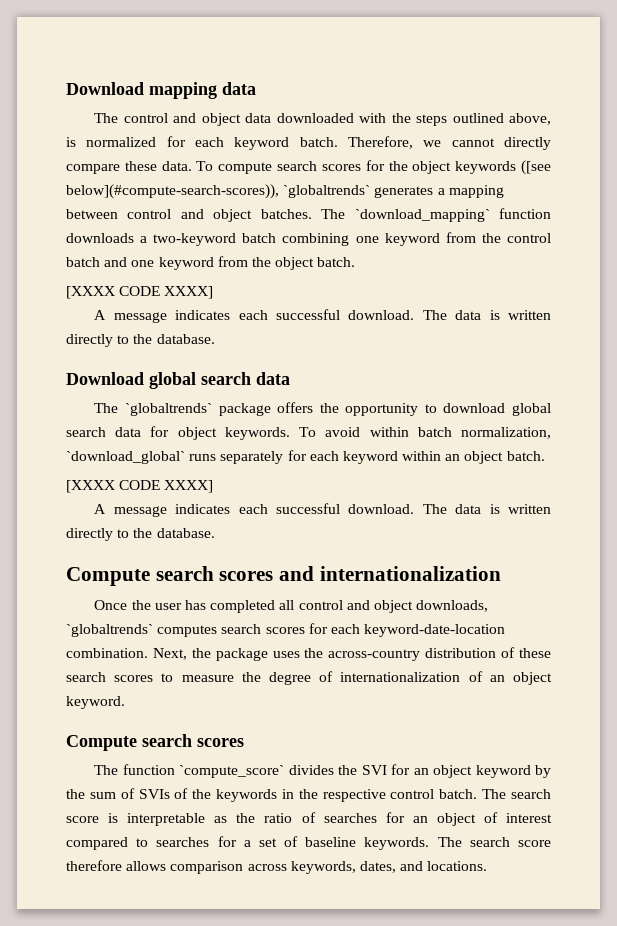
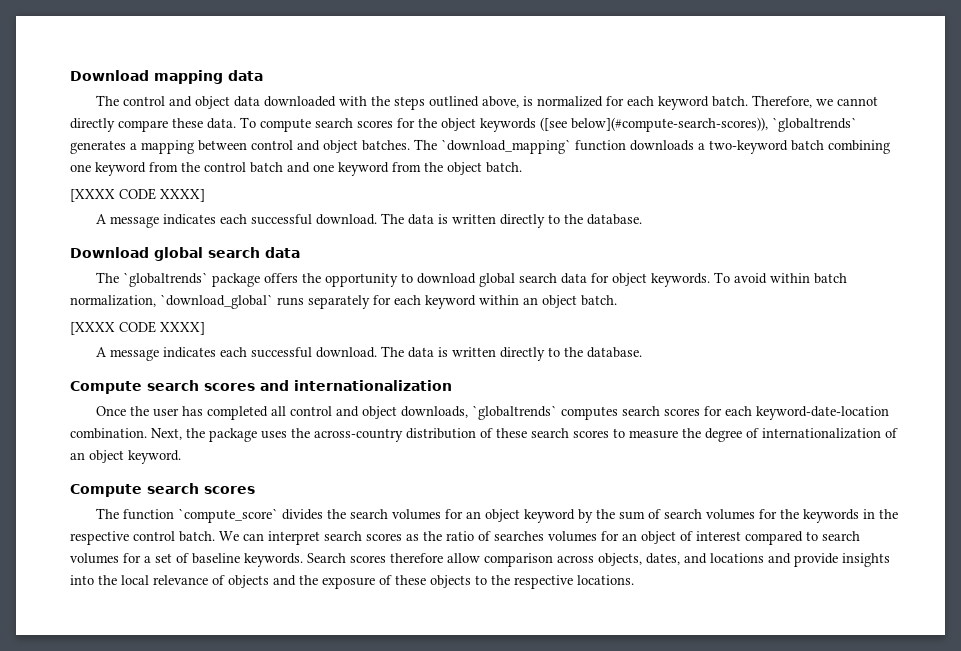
[361,765,387,775] SVI -> [350,509,442,520] search volumes
[138,788,189,799] SVIs of -> [664,509,778,520] search volumes for
[482,789,551,799] [66,813,206,826] The search score is interpretable -> [219,531,402,545] We can interpret search scores
(377, 818) none -> [548,531,597,542] volumes
[156,837,210,847] searches -> [822,531,860,541] [70,553,119,564] search volumes
[437,837,551,847] [66,860,167,871] The search score therefore allows -> [307,553,480,563] Search scores therefore allow
[290,861,356,874] keywords, -> [598,553,642,566] objects,
(424, 866) none -> [710,553,890,567] [70,575,573,589] locations and provide insights into the local relevance of objects and the exposure of these objects to the respective

